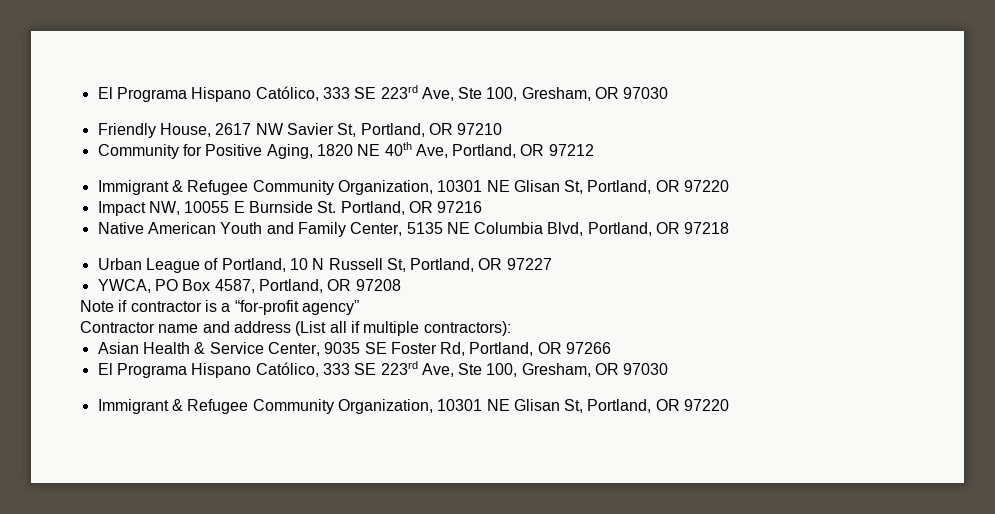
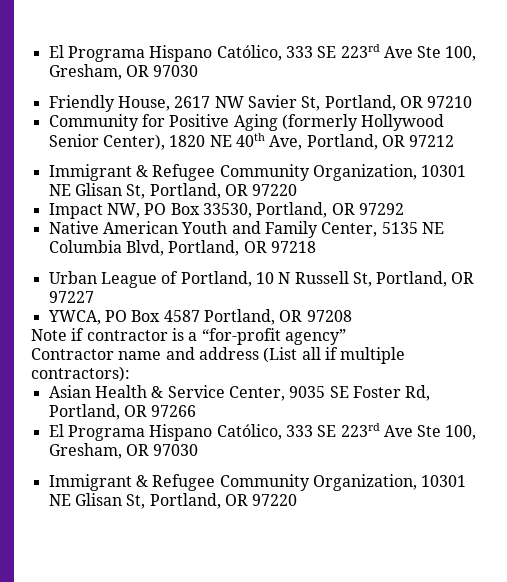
[97,85,454,102] El Programa Hispano Católico, 333 SE 223rd Ave, -> [48,44,413,62] El Programa Hispano Católico, 333 SE 223rd Ave
[266,144,313,159] Aging, -> [233,114,445,131] [48,134,165,150] Aging (formerly Hollywood Senior Center),
[184,201,483,215] 10055 E Burnside St. Portland, OR 97216 -> [144,202,404,218] PO Box 33530, Portland, OR 97292
[214,279,255,293] 4587, -> [163,310,200,322] 4587
[421,363,454,377] Ave, -> [383,425,413,437] Ave

